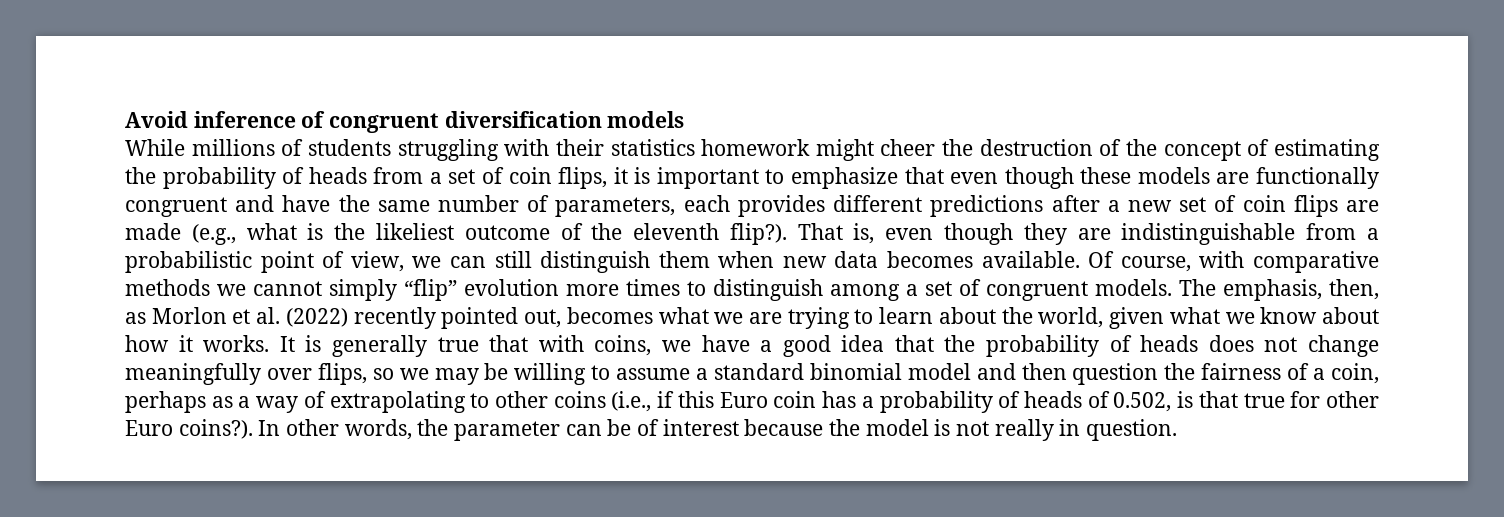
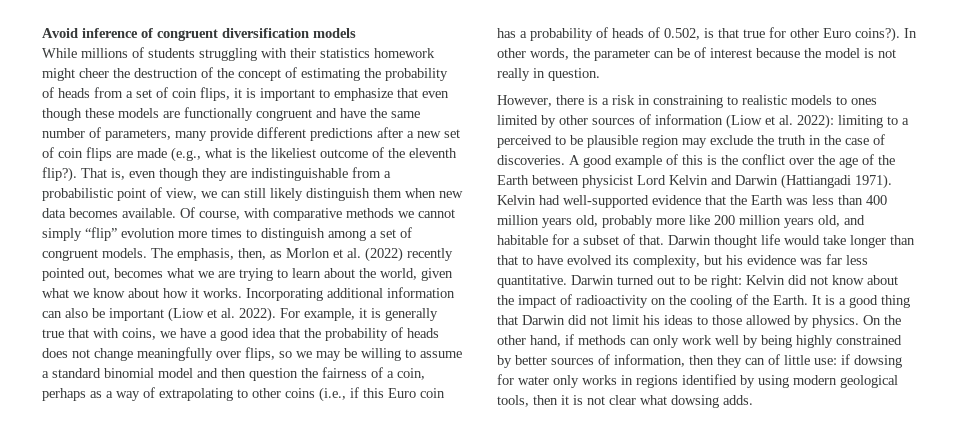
[683,195,825,217] each provides -> [175,128,253,141] many provide
(532, 259) none -> [270,188,303,201] likely
[279,336,295,352] It -> [246,287,455,301] [42,307,367,322] Incorporating additional information can also be important (Liow et al. 2022). For example, it
(1178, 430) none -> [497,95,877,108] [497,114,909,129] [497,134,885,148] [497,154,895,168] [497,174,892,189] [497,195,887,208] [497,215,865,228] [497,234,915,248] [497,254,868,268] [497,275,898,288] [497,294,910,308] [497,315,901,328] [497,334,902,348] [497,354,902,368] [497,374,898,388] [497,395,753,408] // However, there is a risk in constraining to realistic models to ones limited by other sources of information (Liow et al. 2022): limiting to a perceived to be plausible region may exclude the truth in the case of discoveries. A good example of this is the conflict over the age of the Earth between physicist Lord Kelvin and Darwin (Hattiangadi 1971). Kelvin had well-supported evidence that the Earth was less than 400 million years old, probably more like 200 million years old, and habitable for a subset of that. Darwin thought life would take longer than that to have evolved its complexity, but his evidence was far less quantitative. Darwin turned out to be right: Kelvin did not know about the impact of radioactivity on the cooling of the Earth. It is a good thing that Darwin did not limit his ideas to those allowed by physics. On the other hand, if methods can only work well by being highly constrained by better sources of information, then they can of little use: if dowsing for water only works in regions identified by using modern geological tools, then it is not clear what dowsing adds.

